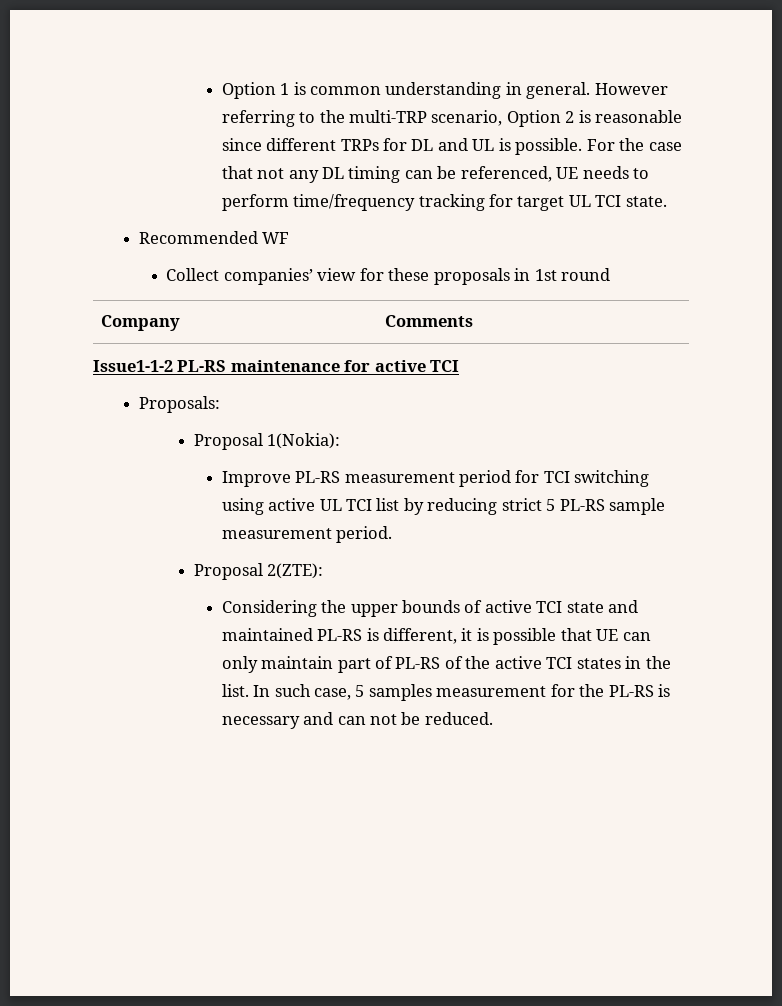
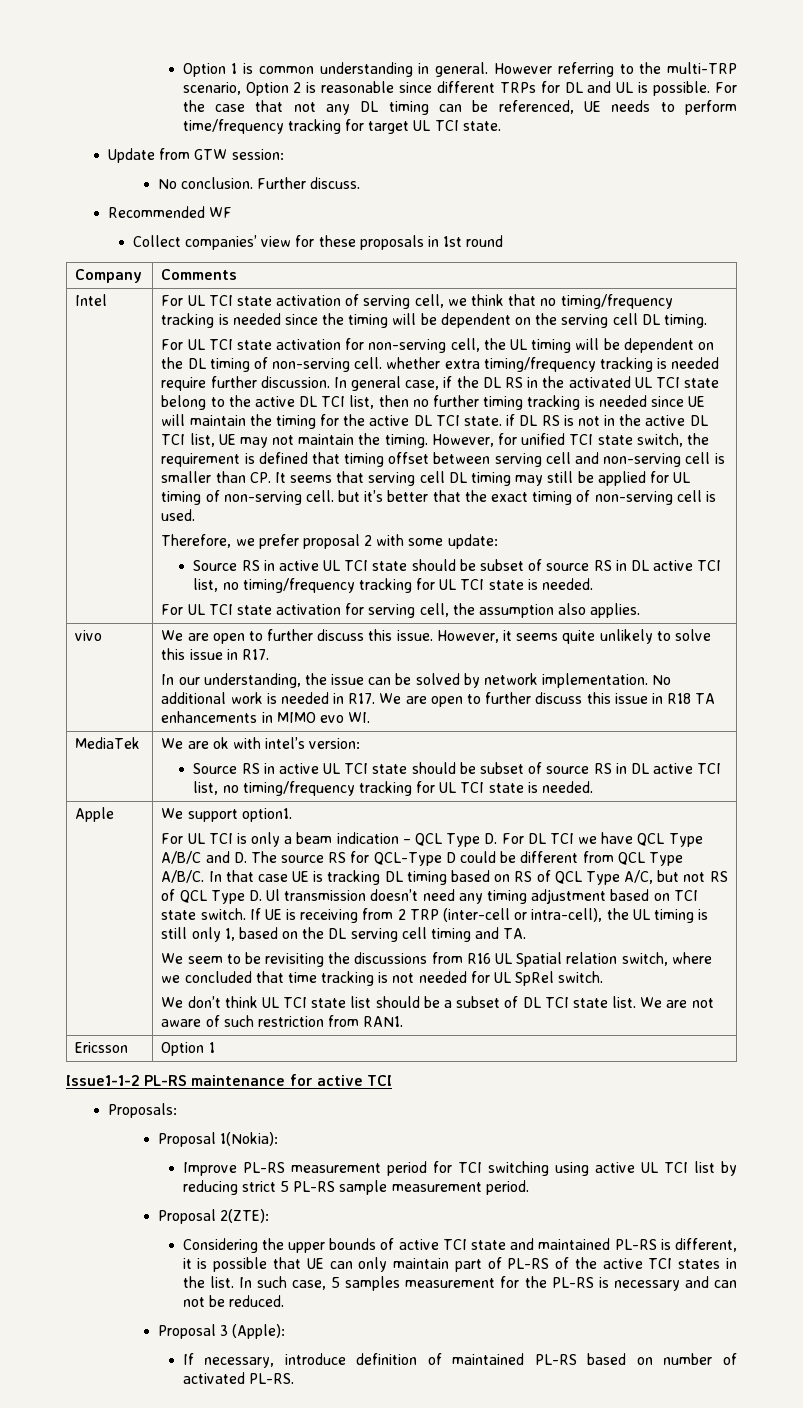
(667, 201) none -> [107,148,284,163] [157,177,361,189] // Update from GTW session: // No conclusion. Further discuss.
(473, 321) none -> [75,294,108,306] [161,294,673,309] [161,313,707,328] [161,338,714,353] [161,357,720,372] [161,376,720,391] [161,395,706,410] [161,414,708,429] [161,433,709,448] [161,452,725,467] [161,471,691,486] [161,490,716,505] [161,509,196,521] [161,534,498,549] [193,559,722,571] [193,578,594,593] [161,603,641,618] [75,630,103,641] [161,629,711,644] [161,648,269,660] [161,673,672,688] [161,692,716,707] [161,711,371,723] [75,737,141,749] [161,737,361,749] [193,762,722,774] [193,781,594,796] [75,807,115,822] [161,808,292,822] [161,832,703,847] [161,851,683,866] [161,870,728,885] [161,889,698,904] [161,908,709,923] [161,927,527,942] [161,952,712,967] [161,971,604,986] [161,996,714,1008] [161,1015,404,1027] [75,1042,129,1053] [161,1042,215,1056] // Intel | For UL TCI state activation of serving cell, we think that no timing/frequency tracking is needed since the timing will be dependent on the serving cell DL timing. // For UL TCI state activation for non-serving cell, the UL timing will be dependent on the DL timing of non-serving cell. whether extra timing/frequency tracking is needed require further discussion. In general case, if the DL RS in the activated UL TCI state belong to the active DL TCI list, then no further timing tracking is needed since UE will maintain the timing for the active DL TCI state. if DL RS is not in the active DL TCI list, UE may not maintain the timing. However, for unified TCI state switch, the requirement is defined that timing offset between serving cell and non-serving cell is smaller than CP. It seems that serving cell DL timing may still be applied for UL timing of non-serving cell. but it’s better that the exact timing of non-serving cell is used. // Therefore, we prefer proposal 2 with some update: // Source RS in active UL TCI state should be subset of source RS in DL active TCI list, no timing/frequency tracking for UL TCI state is needed. // For UL TCI state activation for serving cell, the assumption also applies. // vivo | We are open to further discuss this issue. However, it seems quite unlikely to solve this issue in R17. // In our understanding, the issue can be solved by network implementation. No additional work is needed in R17. We are open to further discuss this issue in R18 TA enhancements in MIMO evo WI. // MediaTek | We are ok with intel’s version: // Source RS in active UL TCI state should be subset of source RS in DL active TCI list, no timing/frequency tracking for UL TCI state is needed. // Apple | We support option1. // For UL TCI is only a beam indication – QCL Type D. For DL TCI we have QCL Type A/B/C and D. The source RS for QCL-Type D could be different from QCL Type A/B/C. In that case UE is tracking DL timing based on RS of QCL Type A/C, but not RS of QCL Type D. Ul transmission doesn’t need any timing adjustment based on TCI state switch. If UE is receiving from 2 TRP (inter-cell or intra-cell), the UL timing is still only 1, based on the DL serving cell timing and TA. // We seem to be revisiting the discussions from R16 UL Spatial relation switch, where we concluded that time tracking is not needed for UL SpRel switch. // We don’t think UL TCI state list should be a subset of DL TCI state list. We are not aware of such restriction from RAN1. // Ericsson | Option 1
(493, 718) none -> [157,1324,286,1339] [182,1353,737,1368] [182,1372,294,1384] // Proposal 3 (Apple): // If necessary, introduce definition of maintained PL-RS based on number of activated PL-RS.

